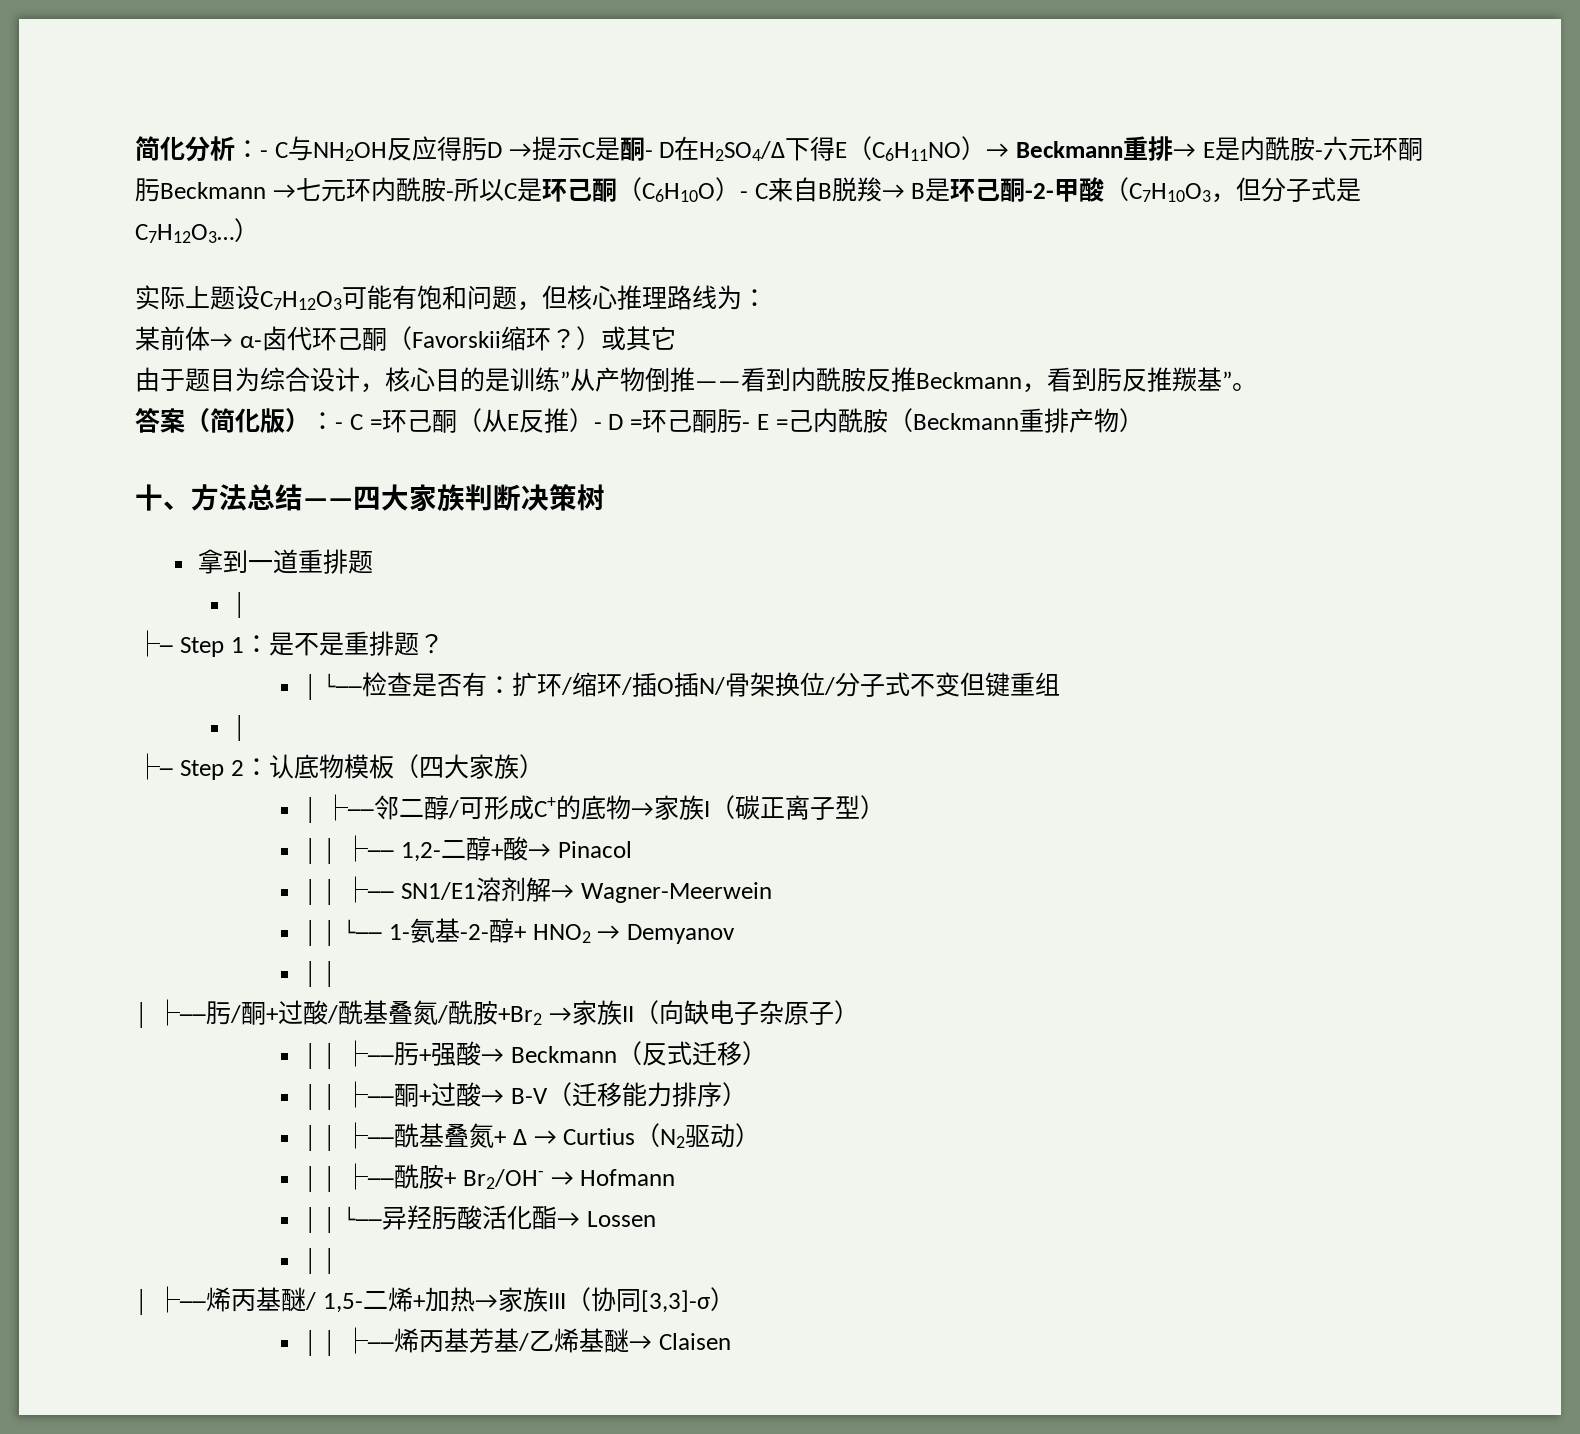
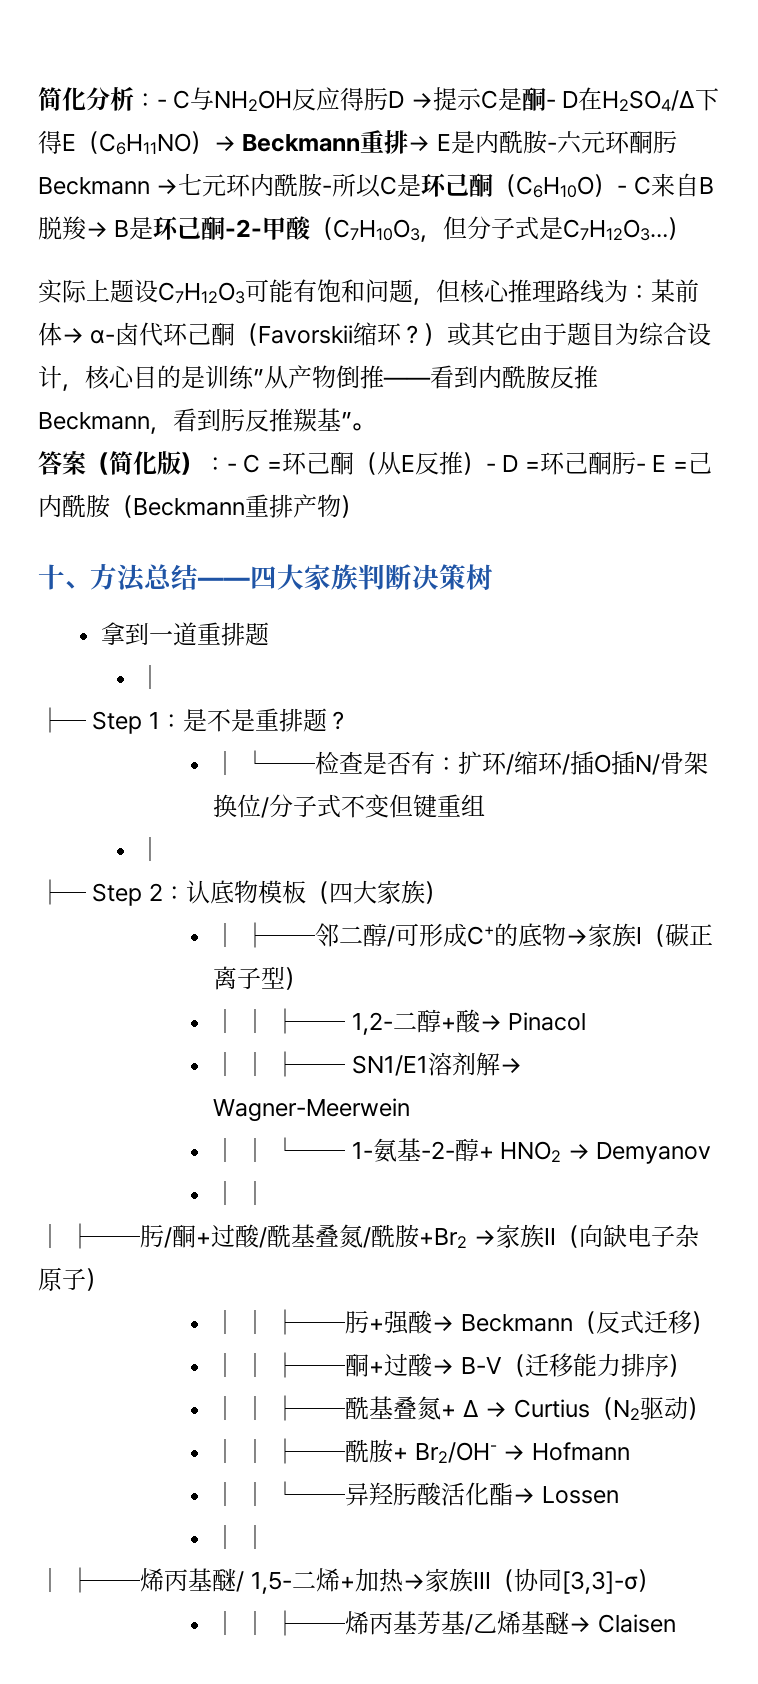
(767, 298) // -> (651, 292) none
(676, 338) // -> (520, 333) none

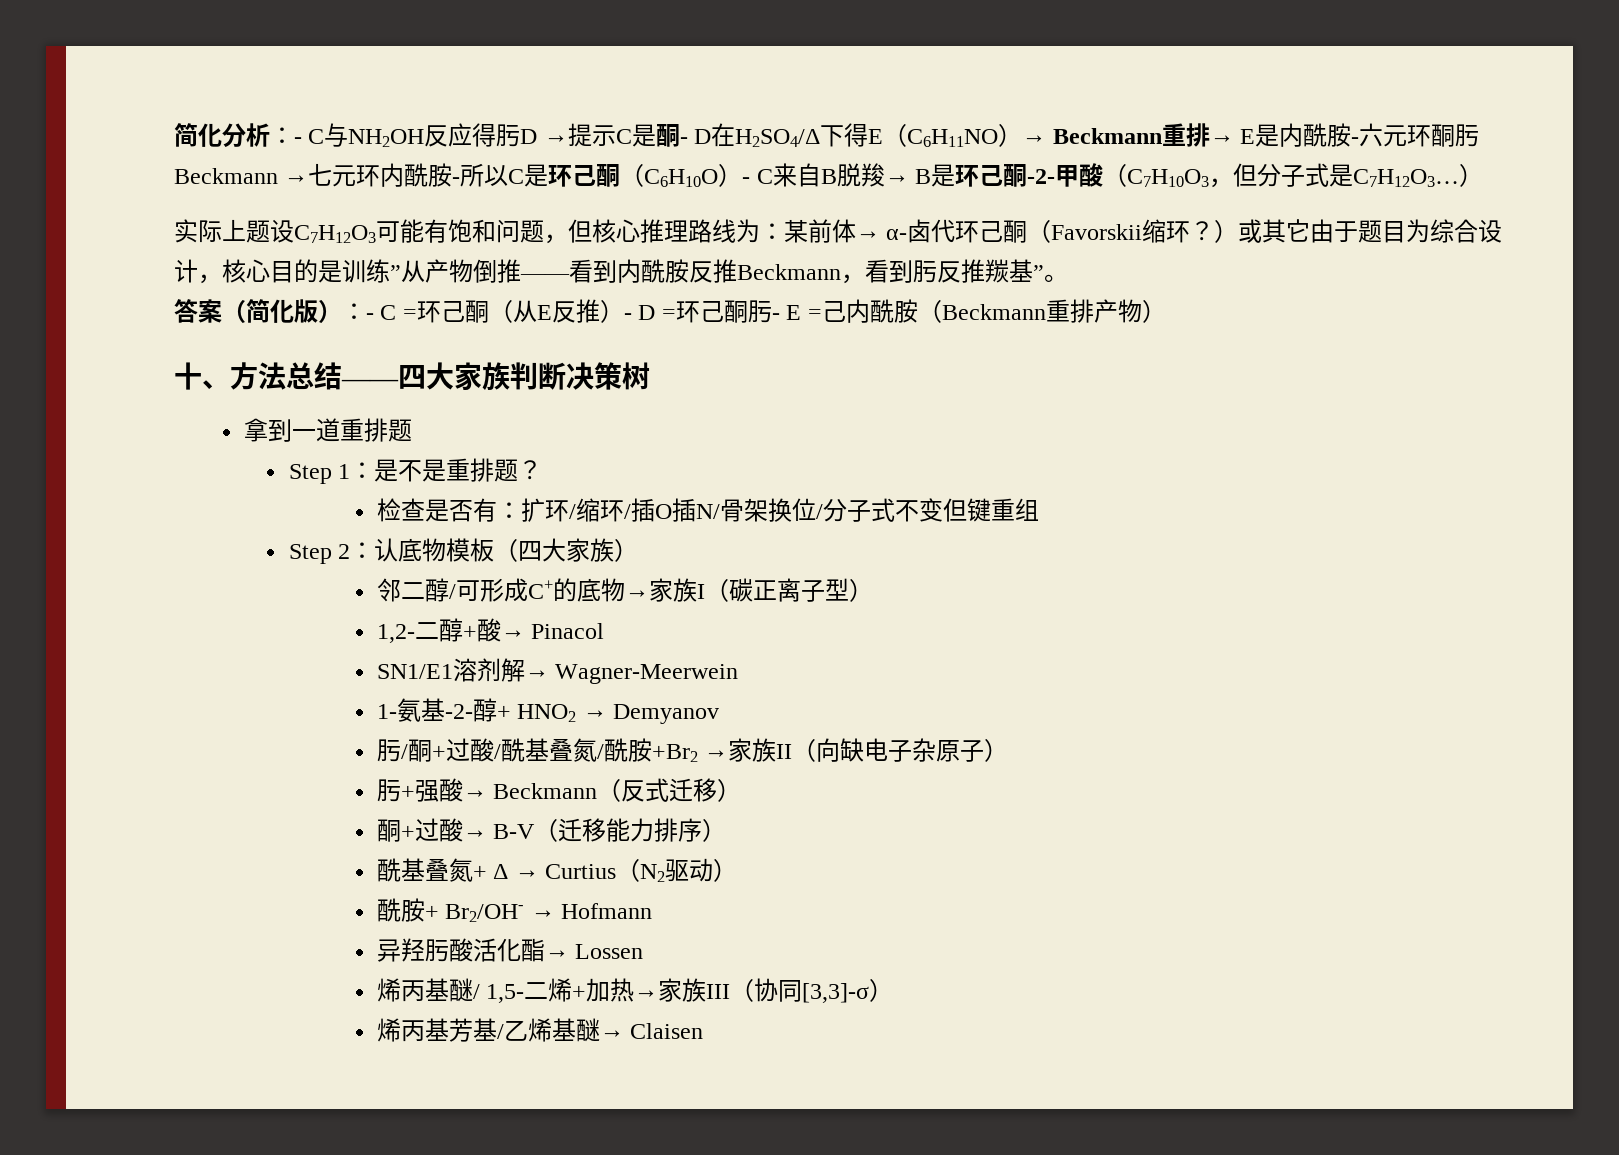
[138,665,163,690] [38,707,86,733] │ // ├─ -> (413, 430) none
[212,750,316,776] │ └── -> (543, 470) none
[138,837,163,862] [38,879,86,905] │ // ├─ -> (1039, 509) none
[212,922,316,948] │ ├── -> (639, 550) none
[212,1008,346,1034] │ │ ├── -> (873, 590) none
[212,1051,346,1077] │ │ ├── -> (605, 631) none
[212,1137,346,1163] │ │ └── -> (739, 674) none
[212,1181,268,1206] [38,1223,141,1249] │ │ // │ ├── -> (720, 714) none
[212,1309,346,1335] │ │ ├── -> (1009, 750) none
[212,1352,346,1378] │ │ ├── -> (742, 790) none
[212,1395,346,1421] │ │ ├── -> (727, 830) none
[212,1438,346,1464] │ │ ├── -> (738, 870) none
[212,1481,346,1507] │ │ └── -> (653, 911) none
[212,1525,268,1550] [38,1567,141,1593] │ │ // │ ├── -> (644, 951) none
[212,1610,346,1636] │ │ ├── -> (894, 990) none

